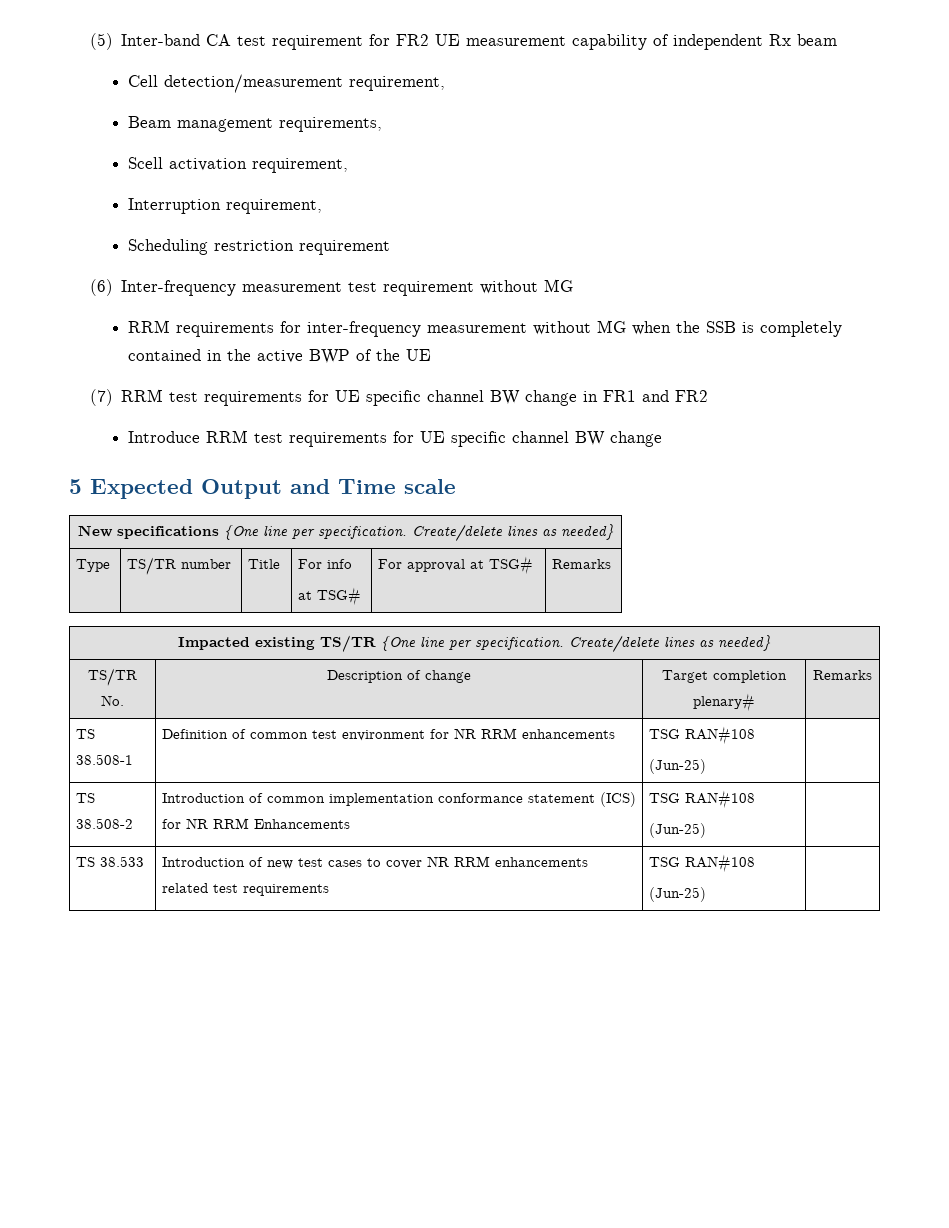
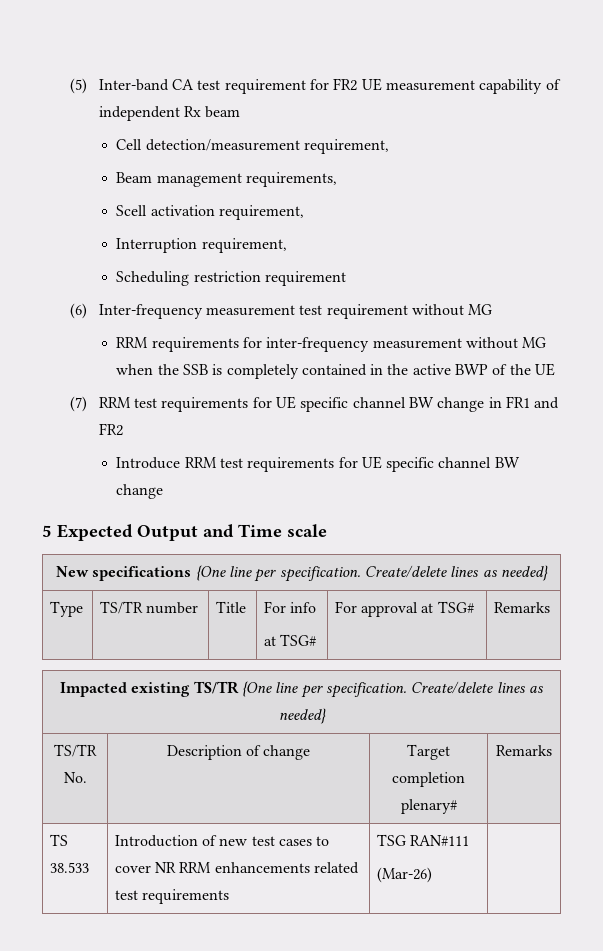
[75,729,95,739] [75,754,133,765] [161,728,615,741] [648,726,755,745] [648,759,706,774] [75,793,95,803] [75,818,133,829] [161,792,636,807] [161,818,350,829] [648,790,755,809] [648,823,706,838] // TS 38.508-1 | Definition of common test environment for NR RRM enhancements | TSG RAN#108 // (Jun-25) | // TS 38.508-2 | Introduction of common implementation conformance statement (ICS) for NR RRM Enhancements | TSG RAN#108 // (Jun-25) | -> (552, 750) none
[684,854,755,873] [648,887,706,902] RAN#108 // (Jun-25) -> [410,835,470,846] [376,867,432,883] RAN#111 // (Mar-26)

